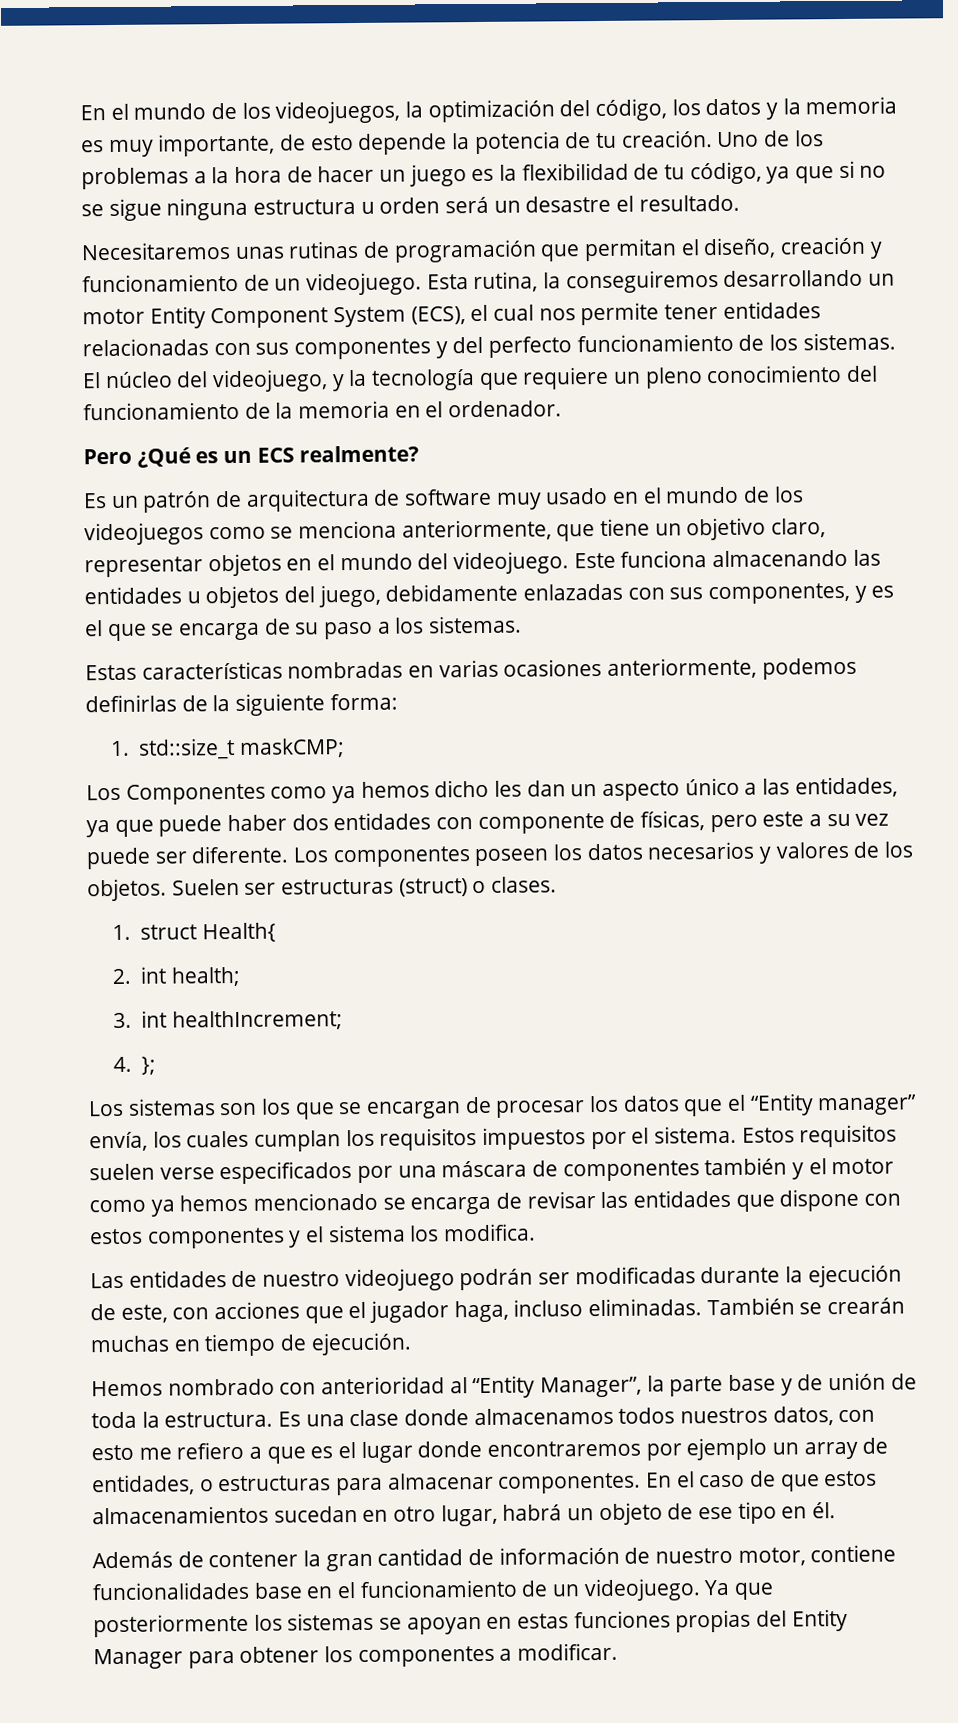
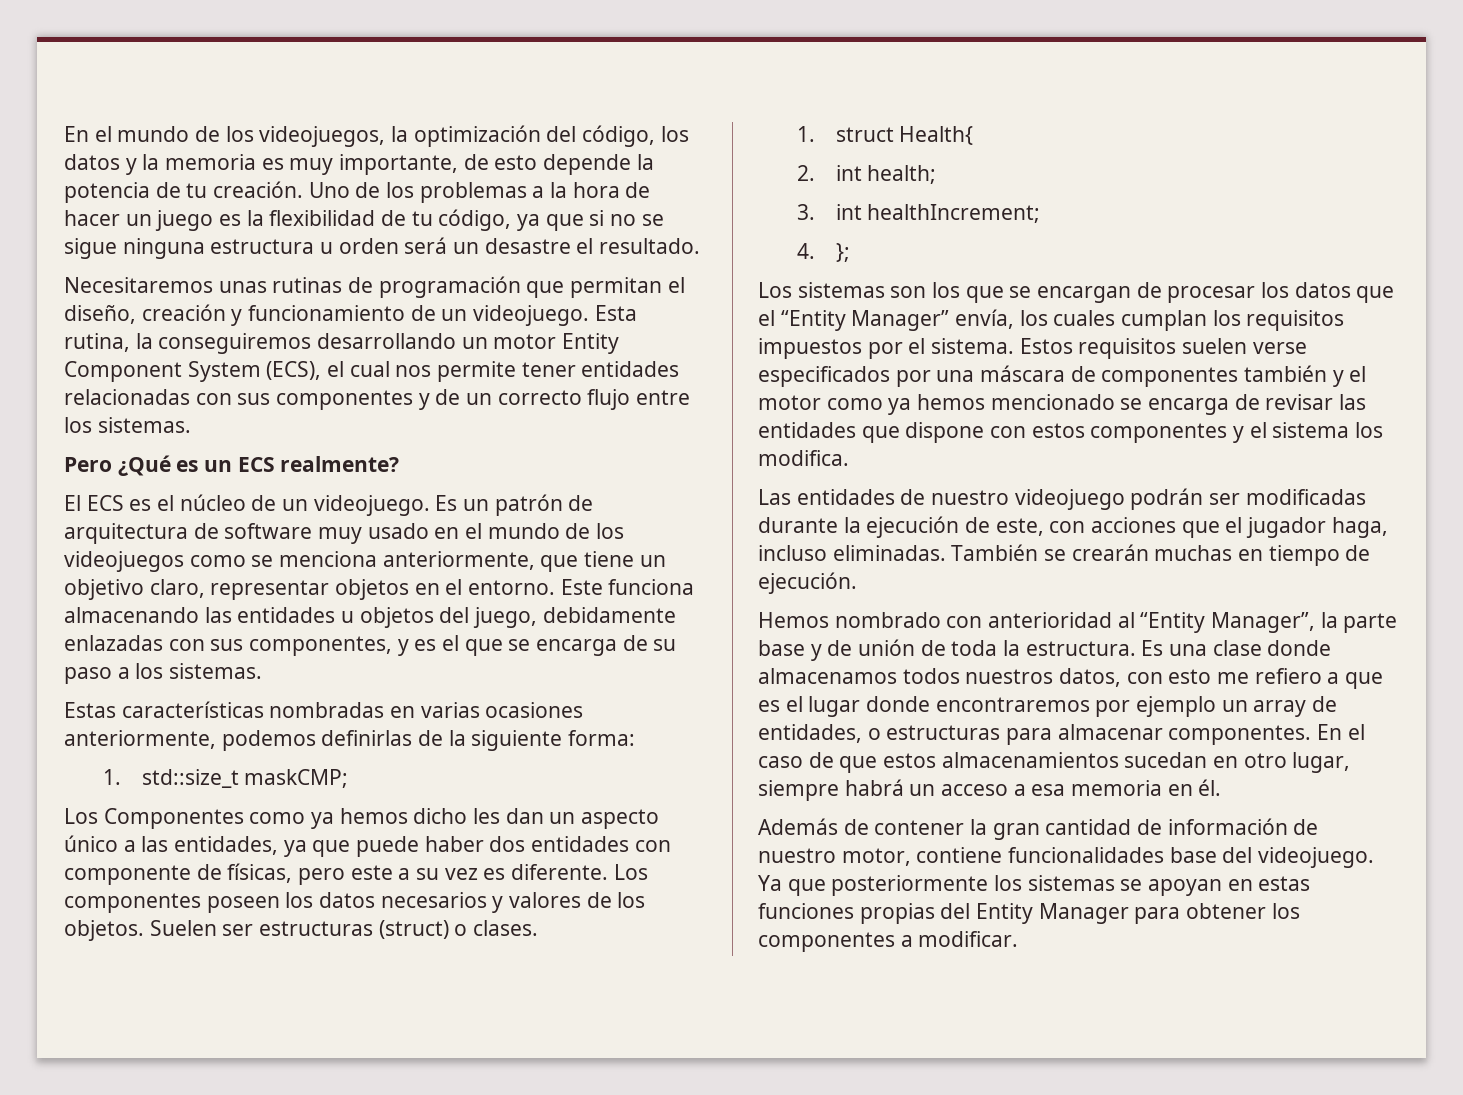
[452,332,896,358] [82,365,879,393] [83,400,563,421] del perfecto funcionamiento de los sistemas. El núcleo del videojuego, y la tecnología que requiere un pleno conocimiento del funcionamiento de la memoria en el ordenador. -> [435,389,691,410] [64,417,191,433] de un correcto flujo entre los sistemas.
(420, 454) none -> [64,494,430,516] El ECS es el núcleo de un videojuego.
[339,551,570,575] mundo del videojuego. -> [468,580,556,595] entorno.
[86,847,188,870] puede ser -> [483,868,506,880] es
[817,1094,918,1116] manager” -> [851,310,950,331] Manager”
(498, 1515) none -> [758,780,839,801] siempre
[598,1501,777,1526] objeto de ese tipo -> [941,780,1163,796] acceso a esa memoria
[306,1579,581,1599] en el funcionamiento de un -> [1222,847,1253,863] del

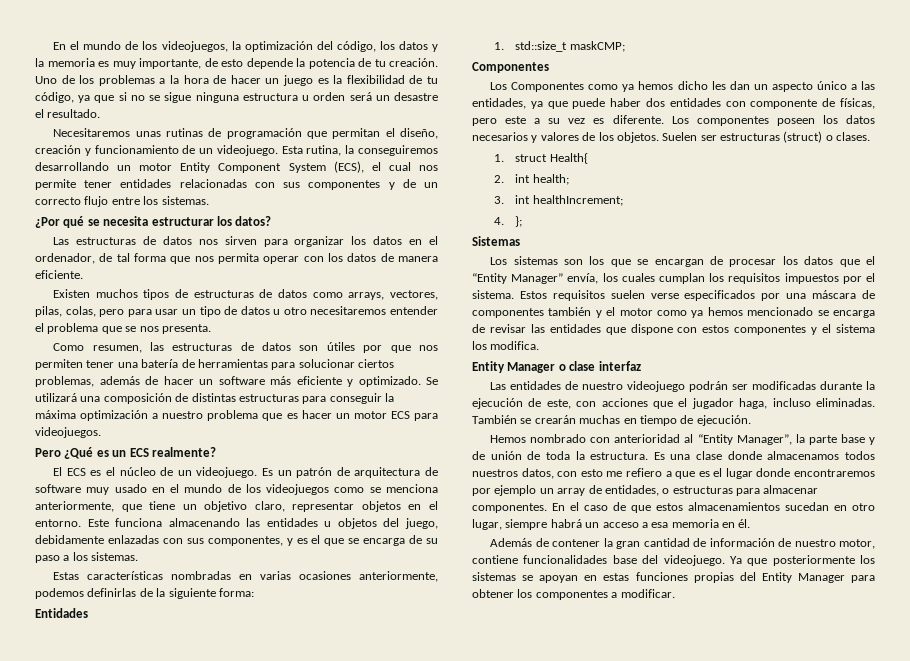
(191, 425) none -> [35,216,272,228] [53,236,438,247] [35,253,438,264] [35,270,83,279] [53,289,439,300] [35,306,438,317] [35,323,211,334] [53,342,438,353] [35,359,394,370] [35,376,438,387] [35,393,394,404] [35,410,438,421] [35,427,101,438] // ¿Por qué se necesita estructurar los datos? // Las estructuras de datos nos sirven para organizar los datos en el ordenador, de tal forma que nos permita operar con los datos de manera eficiente. // Existen muchos tipos de estructuras de datos como arrays, vectores, pilas, colas, pero para usar un tipo de datos u otro necesitaremos entender el problema que se nos presenta. // Como resumen, las estructuras de datos son útiles por que nos permiten tener una batería de herramientas para solucionar ciertos problemas, además de hacer un software más eficiente y optimizado. Se utilizará una composición de distintas estructuras para conseguir la máxima optimización a nuestro problema que es hacer un motor ECS para videojuegos.
(636, 738) none -> [35,608,88,618] // Entidades
(349, 778) none -> [472,62,549,73] // Componentes
(850, 252) none -> [472,236,520,246] // Sistemas
(849, 458) none -> [472,361,641,373] // Entity Manager o clase interfaz

